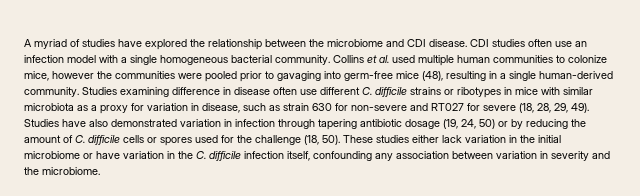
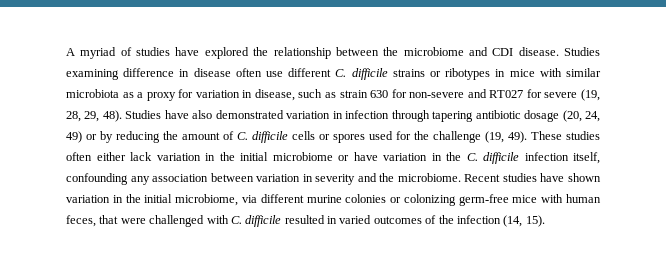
[470,39,587,47] [24,55,607,66] [24,71,613,82] [24,87,79,97] CDI studies often use an infection model with a single homogeneous bacterial community. Collins et al. used multiple human communities to colonize mice, however the communities were pooled prior to gavaging into germ-free mice (48), resulting in a single human-derived community. -> (559, 51) none
[519,103,534,113] (18, -> [580,89,600,101] (19,
[571,103,589,113] 49). -> [102,110,122,122] 48).
[443,119,495,129] (19, 24, 50) -> [562,110,600,122] [66,131,82,143] (20, 24, 49)
[304,135,340,145] (18, 50). -> [485,131,527,143] (19, 49).
(409, 139) none -> [66,152,92,161] often
(100, 171) none -> [464,173,602,182] [66,194,601,206] [66,215,545,227] Recent studies have shown variation in the initial microbiome, via different murine colonies or colonizing germ-free mice with human feces, that were challenged with C. difficile resulted in varied outcomes of the infection (14, 15).

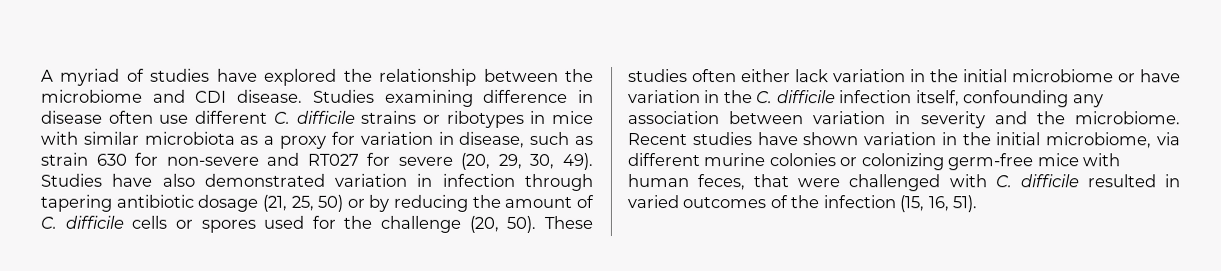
[580,89,600,101] [66,110,122,122] (19, 28, 29, 48). -> [460,152,593,170] (20, 29, 30, 49).
[562,110,600,122] [66,131,82,143] (20, 24, 49) -> [261,194,344,212] (21, 25, 50)
[485,131,527,143] (19, 49). -> [468,215,537,233] (20, 50).
[503,215,545,227] (14, 15). -> [899,195,978,213] (15, 16, 51).

